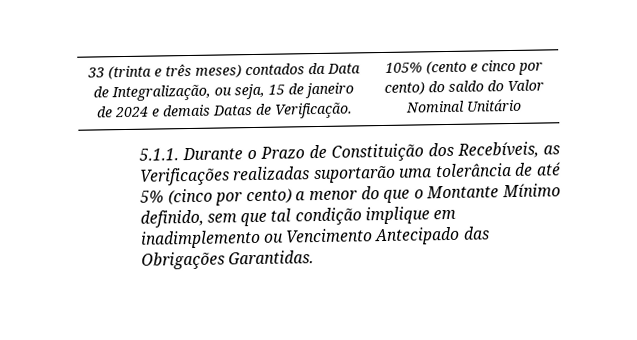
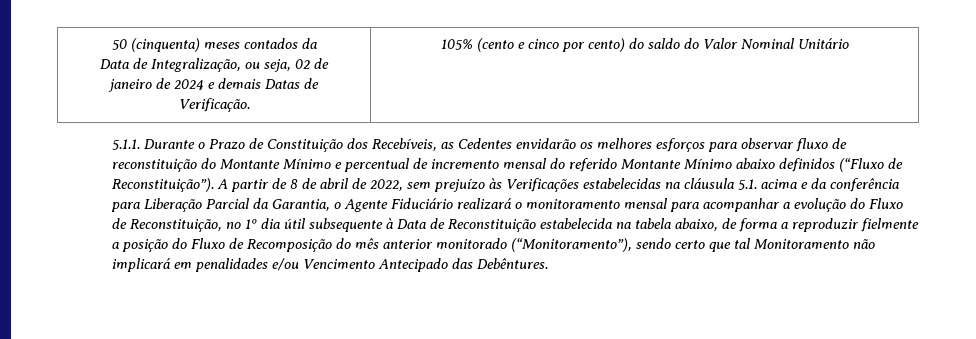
[86,63,242,80] 33 (trinta e três meses) -> [111,38,240,52] 50 (cinquenta) meses
(326, 68) none -> (317, 43) //
[268,83,304,95] 15 de -> [295,58,329,69] 02 de //
(272, 109) none -> (319, 83) //
[138,162,561,186] [139,183,561,206] [139,206,457,228] [139,229,285,249] Verificações realizadas suportarão uma tolerância de até 5% (cinco por cento) a menor do que o Montante Mínimo definido, sem que tal condição implique em inadimplemento ou -> [457,138,847,152] [111,158,903,172] [111,178,899,192] [110,198,903,212] [111,218,919,232] [111,238,875,252] [111,258,299,272] Cedentes envidarão os melhores esforços para observar fluxo de reconstituição do Montante Mínimo e percentual de incremento mensal do referido Montante Mínimo abaixo definidos (“Fluxo de Reconstituição”). A partir de 8 de abril de 2022, sem prejuízo às Verificações estabelecidas na cláusula 5.1. acima e da conferência para Liberação Parcial da Garantia, o Agente Fiduciário realizará o monitoramento mensal para acompanhar a evolução do Fluxo de Reconstituição, no 1º dia útil subsequente à Data de Reconstituição estabelecida na tabela abaixo, de forma a reproduzir fielmente a posição do Fluxo de Recomposição do mês anterior monitorado (“Monitoramento”), sendo certo que tal Monitoramento não implicará em penalidades e/ou
[140,250,315,270] Obrigações Garantidas. -> [476,258,548,269] Debêntures.

